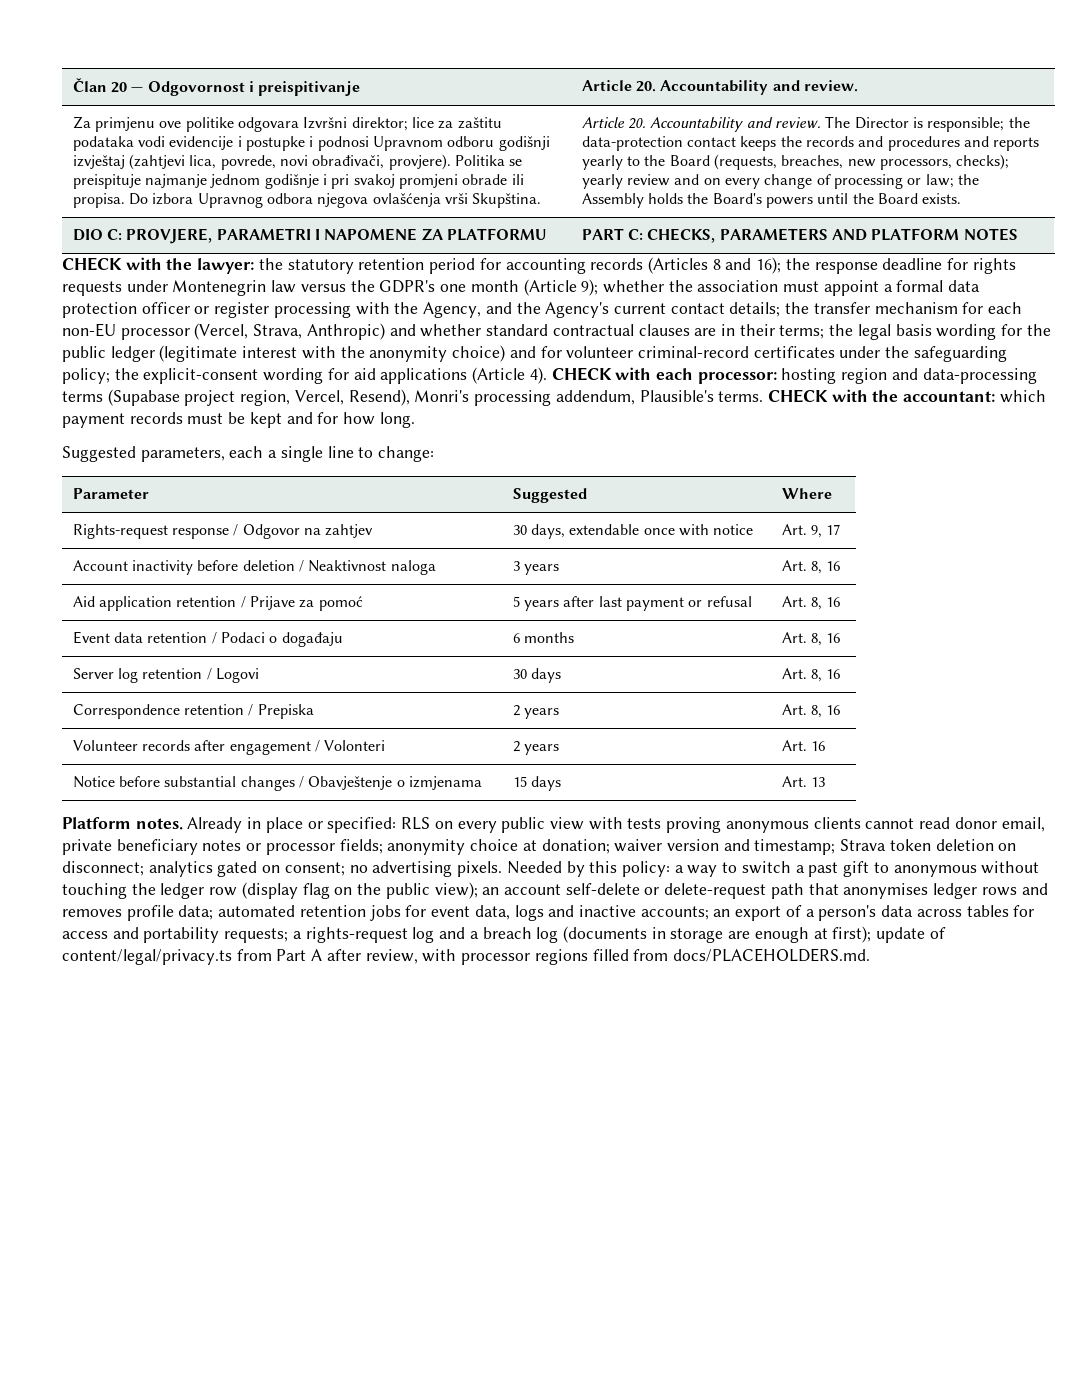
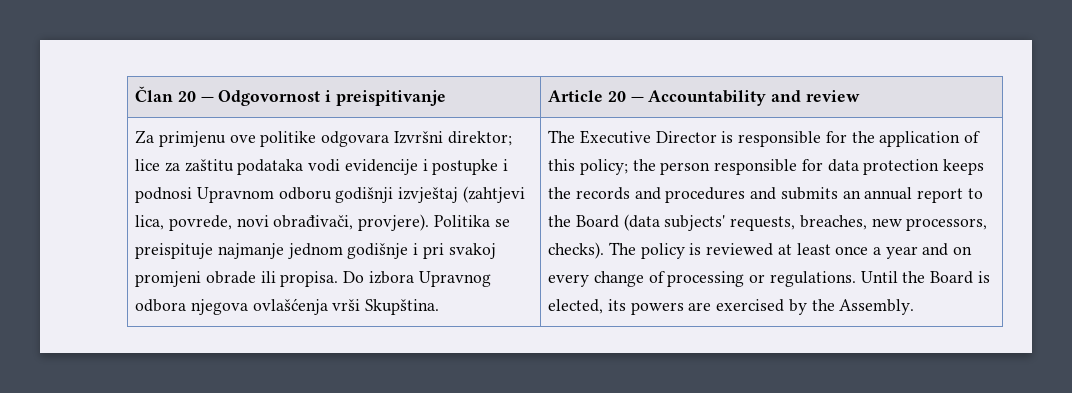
[635,80,858,95] 20. Accountability and review. -> [607,90,860,106] 20 — Accountability and review
[581,116,1030,132] [581,136,736,151] Article 20. Accountability and review. The Director is responsible; the data-protection contact -> [548,130,980,147] [548,159,940,175] The Executive Director is responsible for the application of this policy; the person responsible for data protection
[993,137,1040,151] [581,154,1010,170] [581,174,670,189] reports yearly to the Board (requests, breaches, new processors, checks); yearly review -> [780,187,983,203] [548,214,988,231] [548,242,918,259] submits an annual report to the Board (data subjects' requests, breaches, new processors, checks). The policy is reviewed at least once a year
[925,174,979,188] [581,193,962,208] [72,228,547,244] [581,228,1018,243] [62,257,1016,274] [62,279,981,296] [62,302,1023,318] [62,323,1051,340] [62,345,1007,362] [62,367,1037,384] [62,389,1046,406] [62,412,415,428] [62,446,435,462] [72,488,149,499] [512,488,587,503] [781,488,832,499] [72,524,374,539] [512,524,754,539] [781,524,841,538] [72,560,436,575] [512,561,559,575] [781,560,841,574] [72,596,363,611] [512,596,752,611] [781,596,841,610] [72,631,343,647] [512,632,574,643] [781,632,841,646] [72,668,259,683] [512,668,561,683] [781,668,841,682] [72,704,314,719] [512,705,559,719] [781,704,841,718] [72,740,386,755] [512,741,559,755] [781,740,825,751] [72,776,482,791] [512,776,561,791] [781,776,825,787] [62,817,1045,833] [62,839,1017,855] [62,861,1040,877] [62,882,1048,899] [62,905,1035,921] [62,926,946,943] [62,948,870,965] law; the Assembly holds the Board's powers until the Board exists. // DIO C: PROVJERE, PARAMETRI I NAPOMENE ZA PLATFORMU | PART C: CHECKS, PARAMETERS AND PLATFORM NOTES // CHECK with the lawyer: the statutory retention period for accounting records (Articles 8 and 16); the response deadline for rights requests under Montenegrin law versus the GDPR's one month (Article 9); whether the association must appoint a formal data protection officer or register processing with the Agency, and the Agency's current contact details; the transfer mechanism for each non-EU processor (Vercel, Strava, Anthropic) and whether standard contractual clauses are in their terms; the legal basis wording for the public ledger (legitimate interest with the anonymity choice) and for volunteer criminal-record certificates under the safeguarding policy; the explicit-consent wording for aid applications (Article 4). CHECK with each processor: hosting region and data-processing terms (Supabase project region, Vercel, Resend), Monri's processing addendum, Plausible's terms. CHECK with the accountant: which payment records must be kept and for how long. // Suggested parameters, each a single line to change: // Parameter | Suggested | Where // Rights-request response / Odgovor na zahtjev | 30 days, extendable once with notice | Art. 9, 17 // Account inactivity before deletion / Neaktivnost naloga | 3 years | Art. 8, 16 // Aid application retention / Prijave za pomoć | 5 years after last payment or refusal | Art. 8, 16 // Event data retention / Podaci o događaju | 6 months | Art. 8, 16 // Server log retention / Logovi | 30 days | Art. 8, 16 // Correspondence retention / Prepiska | 2 years | Art. 8, 16 // Volunteer records after engagement / Volonteri | 2 years | Art. 16 // Notice before substantial changes / Obavještenje o izmjenama | 15 days | Art. 13 // Platform notes. Already in place or specified: RLS on every public view with tests proving anonymous clients cannot read donor email, private beneficiary notes or processor fields; anonymity choice at donation; waiver version and timestamp; Strava token deletion on disconnect; analytics gated on consent; no advertising pixels. Needed by this policy: a way to switch a past gift to anonymous without touching the ledger row (display flag on the public view); an account self-delete or delete-request path that anonymises ledger rows and removes profile data; automated retention jobs for event data, logs and inactive accounts; an export of a person's data across tables for access and portability requests; a rights-request log and a breach log (documents in storage are enough at first); update of content/legal/privacy.ts from Part A after review, with processor regions filled from docs/PLACEHOLDERS.md. -> [769,271,990,287] [548,299,915,315] regulations. Until the Board is elected, its powers are exercised by the Assembly.

